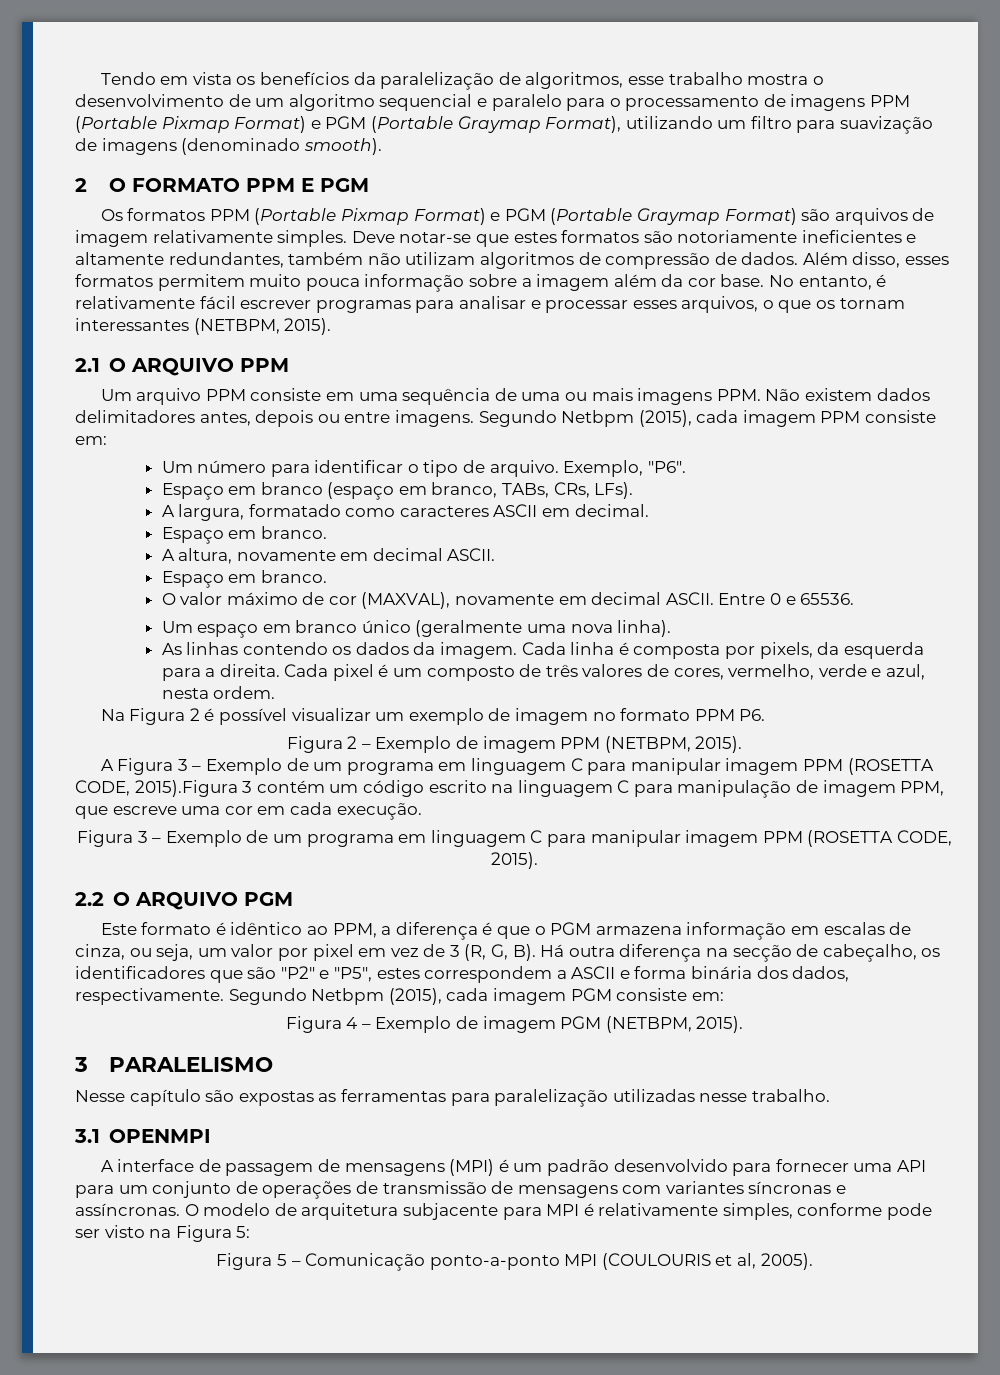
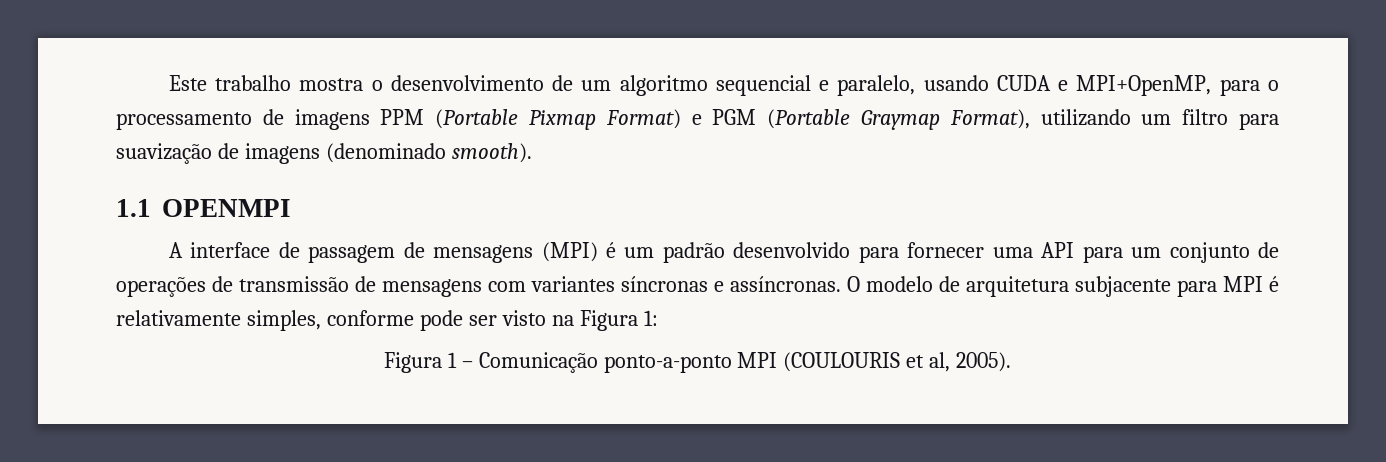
[100,72,664,90] Tendo em vista os benefícios da paralelização de algoritmos, esse -> [168,75,207,91] Este
[491,94,562,111] paralelo -> [837,75,1212,96] paralelo, usando CUDA e MPI+OpenMP,
[75,178,369,192] [100,208,935,225] [75,230,917,247] [75,252,950,269] [75,274,887,292] [75,296,905,313] [75,318,332,335] [75,358,289,376] [100,388,930,405] [75,410,937,427] [75,436,107,445] [161,460,686,477] [161,482,634,500] [161,504,649,521] [161,526,327,544] [161,548,496,564] [161,570,327,588] [161,592,855,609] [161,620,672,638] [161,642,924,659] [161,664,925,681] [161,686,276,699] [100,708,766,725] [286,736,743,753] [100,758,934,775] [75,780,945,798] [75,802,422,820] [77,830,952,847] [491,852,538,869] [75,892,293,910] [100,922,912,940] [75,944,941,962] [75,966,850,983] [75,988,724,1005] [285,1016,744,1033] [74,1057,273,1072] [75,1089,830,1107] [74,1129,100,1143] 2 O FORMATO PPM E PGM // Os formatos PPM (Portable Pixmap Format) e PGM (Portable Graymap Format) são arquivos de imagem relativamente simples. Deve notar-se que estes formatos são notoriamente ineficientes e altamente redundantes, também não utilizam algoritmos de compressão de dados. Além disso, esses formatos permitem muito pouca informação sobre a imagem além da cor base. No entanto, é relativamente fácil escrever programas para analisar e processar esses arquivos, o que os tornam interessantes (NETBPM, 2015). // 2.1 O ARQUIVO PPM // Um arquivo PPM consiste em uma sequência de uma ou mais imagens PPM. Não existem dados delimitadores antes, depois ou entre imagens. Segundo Netbpm (2015), cada imagem PPM consiste em: // Um número para identificar o tipo de arquivo. Exemplo, "P6". // Espaço em branco (espaço em branco, TABs, CRs, LFs). // A largura, formatado como caracteres ASCII em decimal. // Espaço em branco. // A altura, novamente em decimal ASCII. // Espaço em branco. // O valor máximo de cor (MAXVAL), novamente em decimal ASCII. Entre 0 e 65536. // Um espaço em branco único (geralmente uma nova linha). // As linhas contendo os dados da imagem. Cada linha é composta por pixels, da esquerda para a direita. Cada pixel é um composto de três valores de cores, vermelho, verde e azul, nesta ordem. // Na Figura 2 é possível visualizar um exemplo de imagem no formato PPM P6. // Figura 2 – Exemplo de imagem PPM (NETBPM, 2015). // A Figura 3 – Exemplo de um programa em linguagem C para manipular imagem PPM (ROSETTA CODE, 2015).Figura 3 contém um código escrito na linguagem C para manipulação de imagem PPM, que escreve uma cor em cada execução. // Figura 3 – Exemplo de um programa em linguagem C para manipular imagem PPM (ROSETTA CODE, 2015). // 2.2 O ARQUIVO PGM // Este formato é idêntico ao PPM, a diferença é que o PGM armazena informação em escalas de cinza, ou seja, um valor por pixel em vez de 3 (R, G, B). Há outra diferença na secção de cabeçalho, os identificadores que são "P2" e "P5", estes correspondem a ASCII e forma binária dos dados, respectivamente. Segundo Netbpm (2015), cada imagem PGM consiste em: // Figura 4 – Exemplo de imagem PGM (NETBPM, 2015). // 3 PARALELISMO // Nesse capítulo são expostas as ferramentas para paralelização utilizadas nesse trabalho. // 3.1 -> [116,199,151,217] 1.1
[236,1226,251,1238] [216,1253,287,1270] 5: // Figura 5 -> [643,310,658,326] [383,352,457,373] 1: // Figura 1

